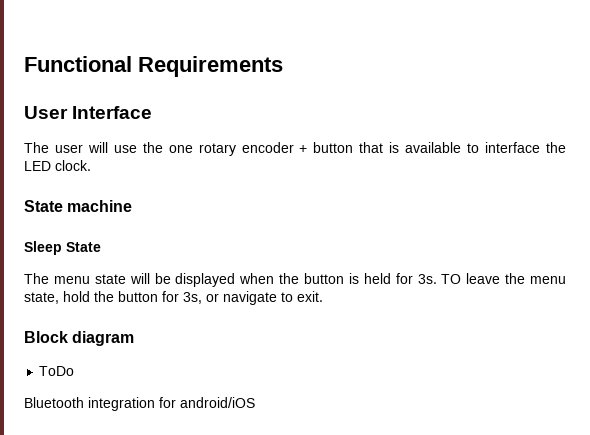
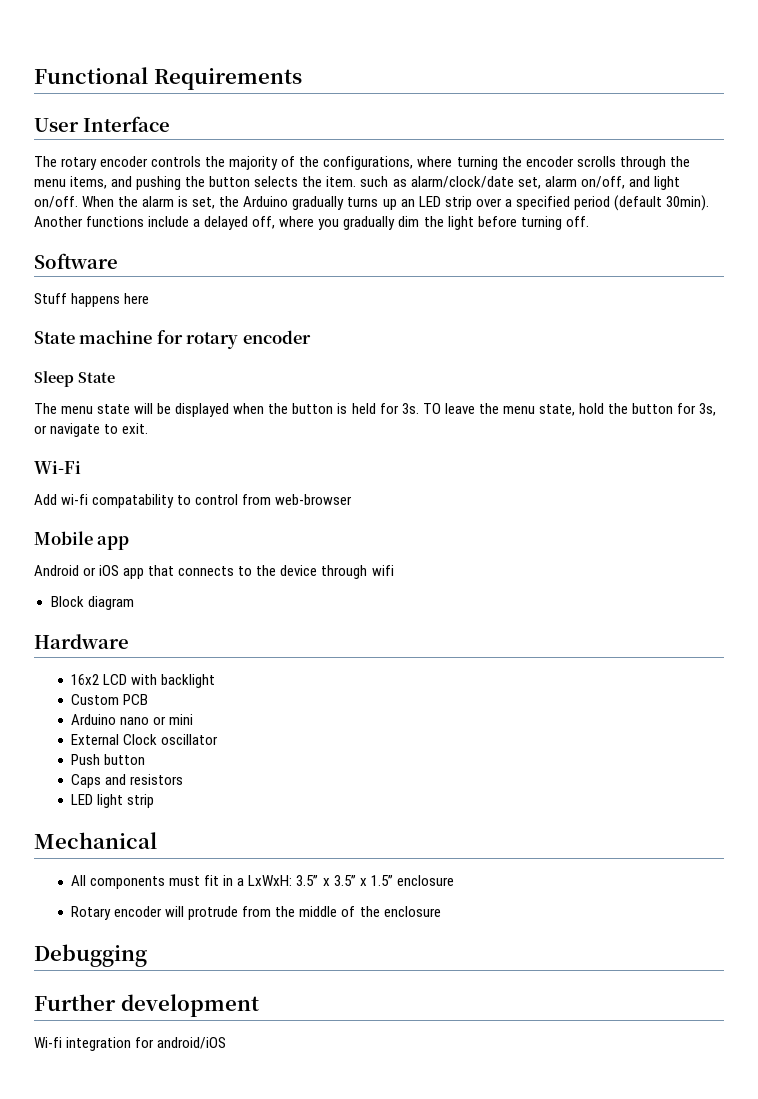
[54,142,566,156] [24,160,91,171] user will use the one rotary encoder + button that is available to interface the LED clock. -> [61,156,690,170] [34,176,680,190] [34,195,709,211] [34,216,589,230] [34,253,118,269] [34,293,150,307] rotary encoder controls the majority of the configurations, where turning the encoder scrolls through the menu items, and pushing the button selects the item. such as alarm/clock/date set, alarm on/off, and light on/off. When the alarm is set, the Arduino gradually turns up an LED strip over a specified period (default 30min). Another functions include a delayed off, where you gradually dim the light before turning off. // Software // Stuff happens here
(133, 206) none -> [156,330,311,349] for rotary encoder
[24,331,135,346] [39,366,75,376] [24,397,84,408] Block diagram // ToDo // Bluetooth -> [34,461,81,474] [34,494,353,508] [34,531,130,550] [34,565,394,579] [50,596,134,610] [34,634,129,649] [71,674,216,688] [71,694,149,705] [71,714,194,725] [71,734,219,745] [71,754,146,765] [71,774,184,788] [71,794,155,808] [34,832,157,849] [71,875,454,889] [71,906,441,920] [34,944,147,967] [34,994,259,1017] [34,1037,62,1048] Wi-Fi // Add wi-fi compatability to control from web-browser // Mobile app // Android or iOS app that connects to the device through wifi // Block diagram // Hardware // 16x2 LCD with backlight // Custom PCB // Arduino nano or mini // External Clock oscillator // Push button // Caps and resistors // LED light strip // Mechanical // All components must fit in a LxWxH: 3.5” x 3.5” x 1.5” enclosure // Rotary encoder will protrude from the middle of the enclosure // Debugging // Further development // Wi-fi

